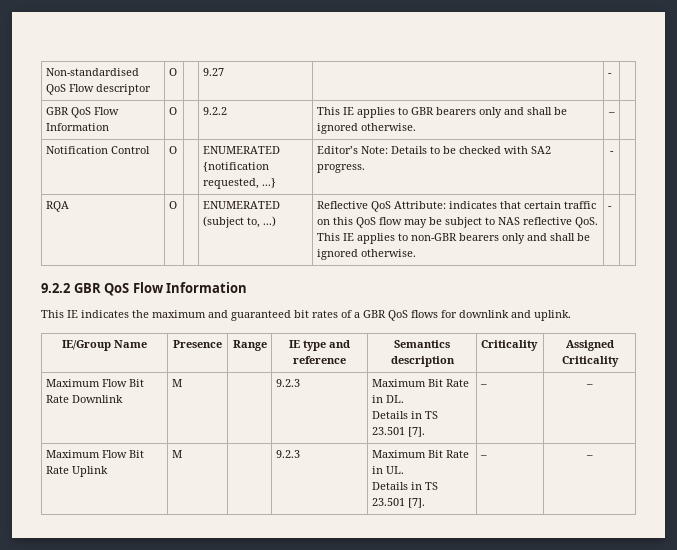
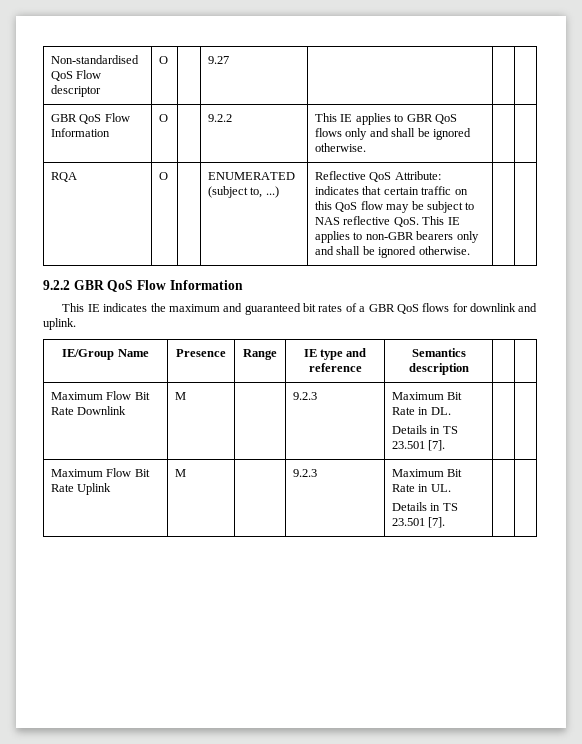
[607,73,612,76] - -> (230, 60) none
[435,107,567,118] [316,123,416,134] [607,112,615,115] [45,146,150,154] [168,146,177,154] [202,146,280,154] [202,162,269,172] [202,178,276,189] [316,146,551,154] [316,164,365,173] [610,151,614,154] bearers only and shall be ignored otherwise. | – | // Notification Control | O | | ENUMERATED {notification requested, ...} | Editor’s Note: Details to be checked with SA2 progress. | - -> [434,114,457,124] [315,128,471,140] [315,143,367,152] QoS flows only and shall be ignored otherwise. |
[607,206,612,209] - -> (470, 250) none
[480,340,538,351] [565,340,614,351] [561,356,619,367] Criticality | Assigned Criticality -> (469, 369) |
[479,384,487,387] [585,384,593,387] – | – -> (446, 445) |
[479,455,487,458] [585,455,593,458] – | – -> (446, 522) |

